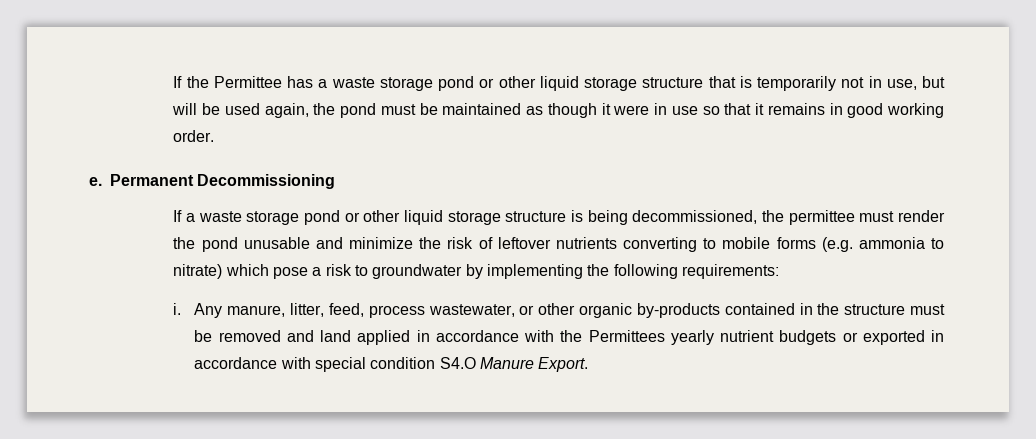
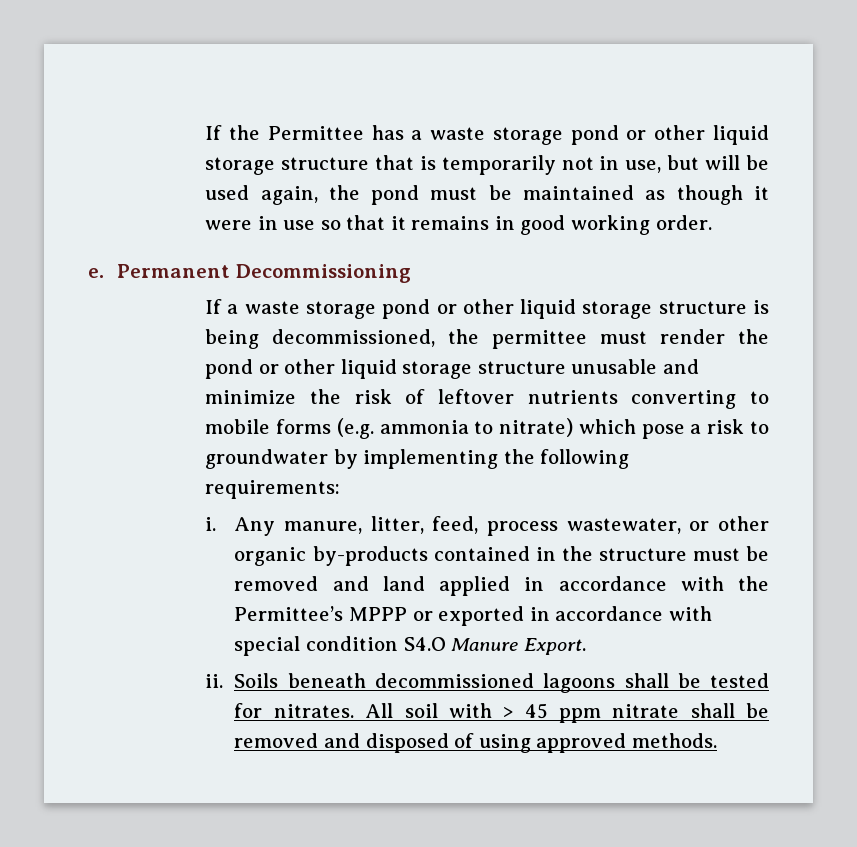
(238, 244) none -> [258,359,566,379] or other liquid storage structure
[588,330,837,345] Permittees yearly nutrient budgets -> [234,606,408,621] Permittee’s MPPP
(589, 364) none -> [205,673,769,693] [234,703,770,723] [234,733,717,753] // ii. Soils beneath decommissioned lagoons shall be tested for nitrates. All soil with > 45 ppm nitrate shall be removed and disposed of using approved methods.

